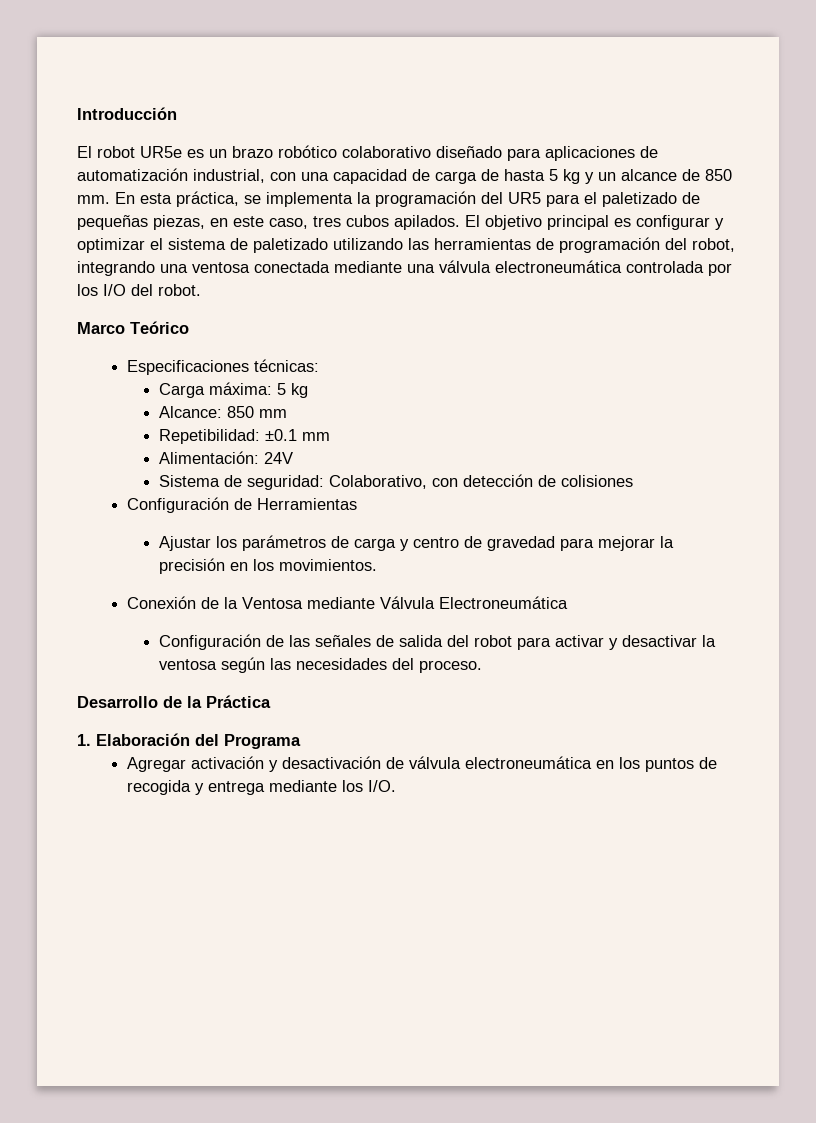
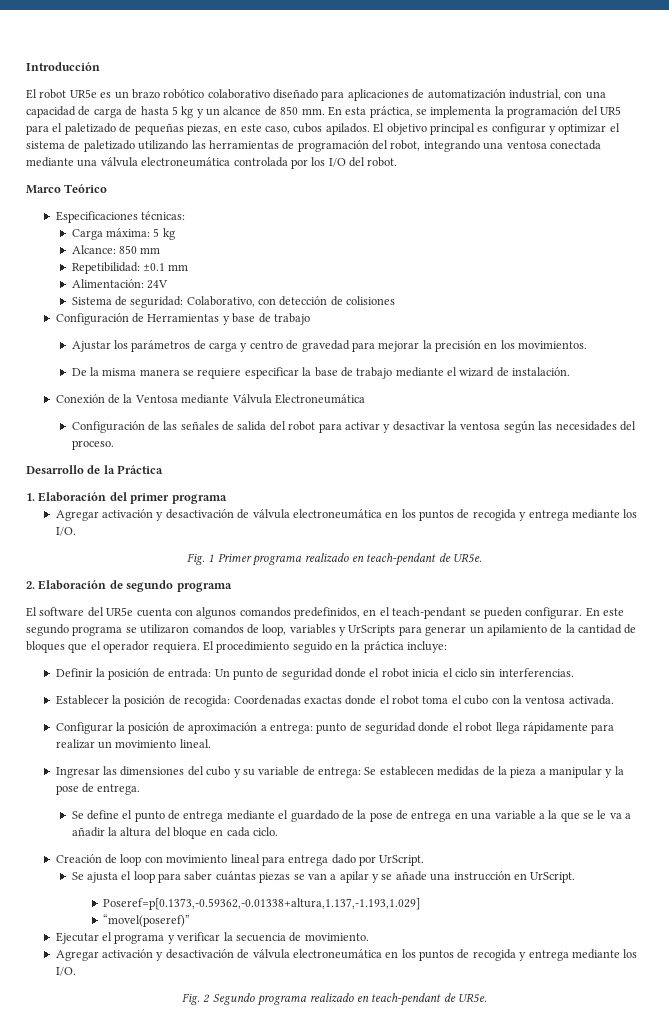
[313,216,341,227] tres -> (290, 130) none
(358, 504) none -> [222,313,310,325] y base de trabajo
(377, 565) none -> [71,367,571,379] // De la misma manera se requiere especificar la base de trabajo mediante el wizard de instalación.
[224,734,301,749] Programa -> [130,493,227,504] primer programa
(397, 786) none -> [187,553,482,566] [26,580,232,592] [26,607,624,619] [26,624,637,636] [26,641,448,653] [55,668,574,680] [55,695,614,707] [55,722,615,734] [55,739,211,749] [55,766,624,778] [55,783,141,795] [71,810,632,822] [71,827,279,839] [55,854,425,866] [71,871,576,883] [103,898,421,910] [103,914,191,927] [55,932,369,944] [55,949,638,961] [55,967,76,976] [182,993,487,1006] // Fig. 1 Primer programa realizado en teach-pendant de UR5e. // 2. Elaboración de segundo programa // El software del UR5e cuenta con algunos comandos predefinidos, en el teach-pendant se pueden configurar. En este segundo programa se utilizaron comandos de loop, variables y UrScripts para generar un apilamiento de la cantidad de bloques que el operador requiera. El procedimiento seguido en la práctica incluye: // Definir la posición de entrada: Un punto de seguridad donde el robot inicia el ciclo sin interferencias. // Establecer la posición de recogida: Coordenadas exactas donde el robot toma el cubo con la ventosa activada. // Configurar la posición de aproximación a entrega: punto de seguridad donde el robot llega rápidamente para realizar un movimiento lineal. // Ingresar las dimensiones del cubo y su variable de entrega: Se establecen medidas de la pieza a manipular y la pose de entrega. // Se define el punto de entrega mediante el guardado de la pose de entrega en una variable a la que se le va a añadir la altura del bloque en cada ciclo. // Creación de loop con movimiento lineal para entrega dado por UrScript. // Se ajusta el loop para saber cuántas piezas se van a apilar y se añade una instrucción en UrScript. // Poseref=p[0.1373,-0.59362,-0.01338+altura,1.137,-1.193,1.029] // “movel(poseref)” // Ejecutar el programa y verificar la secuencia de movimiento. // Agregar activación y desactivación de válvula electroneumática en los puntos de recogida y entrega mediante los I/O. // Fig. 2 Segundo programa realizado en teach-pendant de UR5e.

